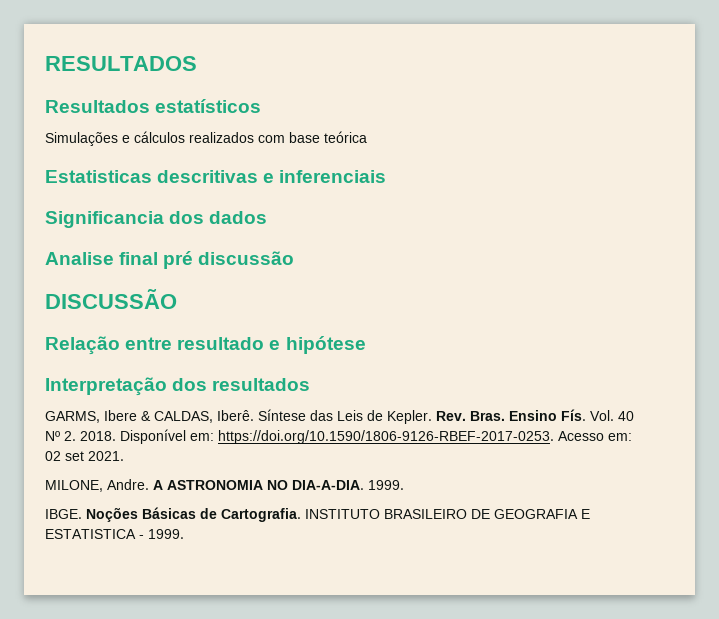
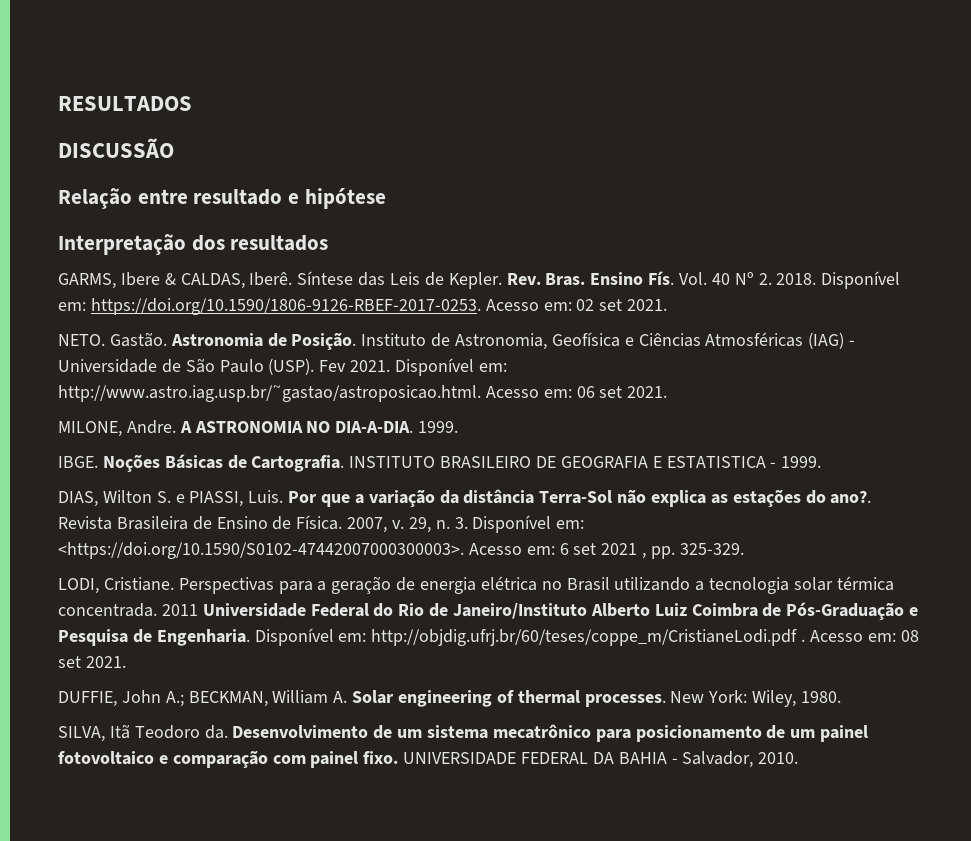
[45,99,262,113] [45,131,367,146] [45,170,387,183] [45,211,268,228] [45,251,295,269] // Resultados estatísticos // Simulações e cálculos realizados com base teórica // Estatisticas descritivas e inferenciais // Significancia dos dados // Analise final pré discussão -> (192, 103) none
(124, 456) none -> [58,332,856,351] [58,358,507,376] [58,385,668,402] // NETO. Gastão. Astronomia de Posição. Instituto de Astronomia, Geofísica e Ciências Atmosféricas (IAG) - Universidade de São Paulo (USP). Fev 2021. Disponível em: http://www.astro.iag.usp.br/˜gastao/astroposicao.html. Acesso em: 06 set 2021.
(184, 534) none -> [58,489,872,508] [58,515,585,533] [58,542,744,559] [58,576,894,594] [58,602,919,621] [58,628,919,646] [58,656,126,668] [58,690,842,707] [58,724,869,742] [58,750,799,769] // DIAS, Wilton S. e PIASSI, Luis. Por que a variação da distância Terra-Sol não explica as estações do ano?. Revista Brasileira de Ensino de Física. 2007, v. 29, n. 3. Disponível em: <https://doi.org/10.1590/S0102-47442007000300003>. Acesso em: 6 set 2021 , pp. 325-329. // LODI, Cristiane. Perspectivas para a geração de energia elétrica no Brasil utilizando a tecnologia solar térmica concentrada. 2011 Universidade Federal do Rio de Janeiro/Instituto Alberto Luiz Coimbra de Pós-Graduação e Pesquisa de Engenharia. Disponível em: http://objdig.ufrj.br/60/teses/coppe_m/CristianeLodi.pdf . Acesso em: 08 set 2021. // DUFFIE, John A.; BECKMAN, William A. Solar engineering of thermal processes. New York: Wiley, 1980. // SILVA, Itã Teodoro da. Desenvolvimento de um sistema mecatrônico para posicionamento de um painel fotovoltaico e comparação com painel fixo. UNIVERSIDADE FEDERAL DA BAHIA - Salvador, 2010.

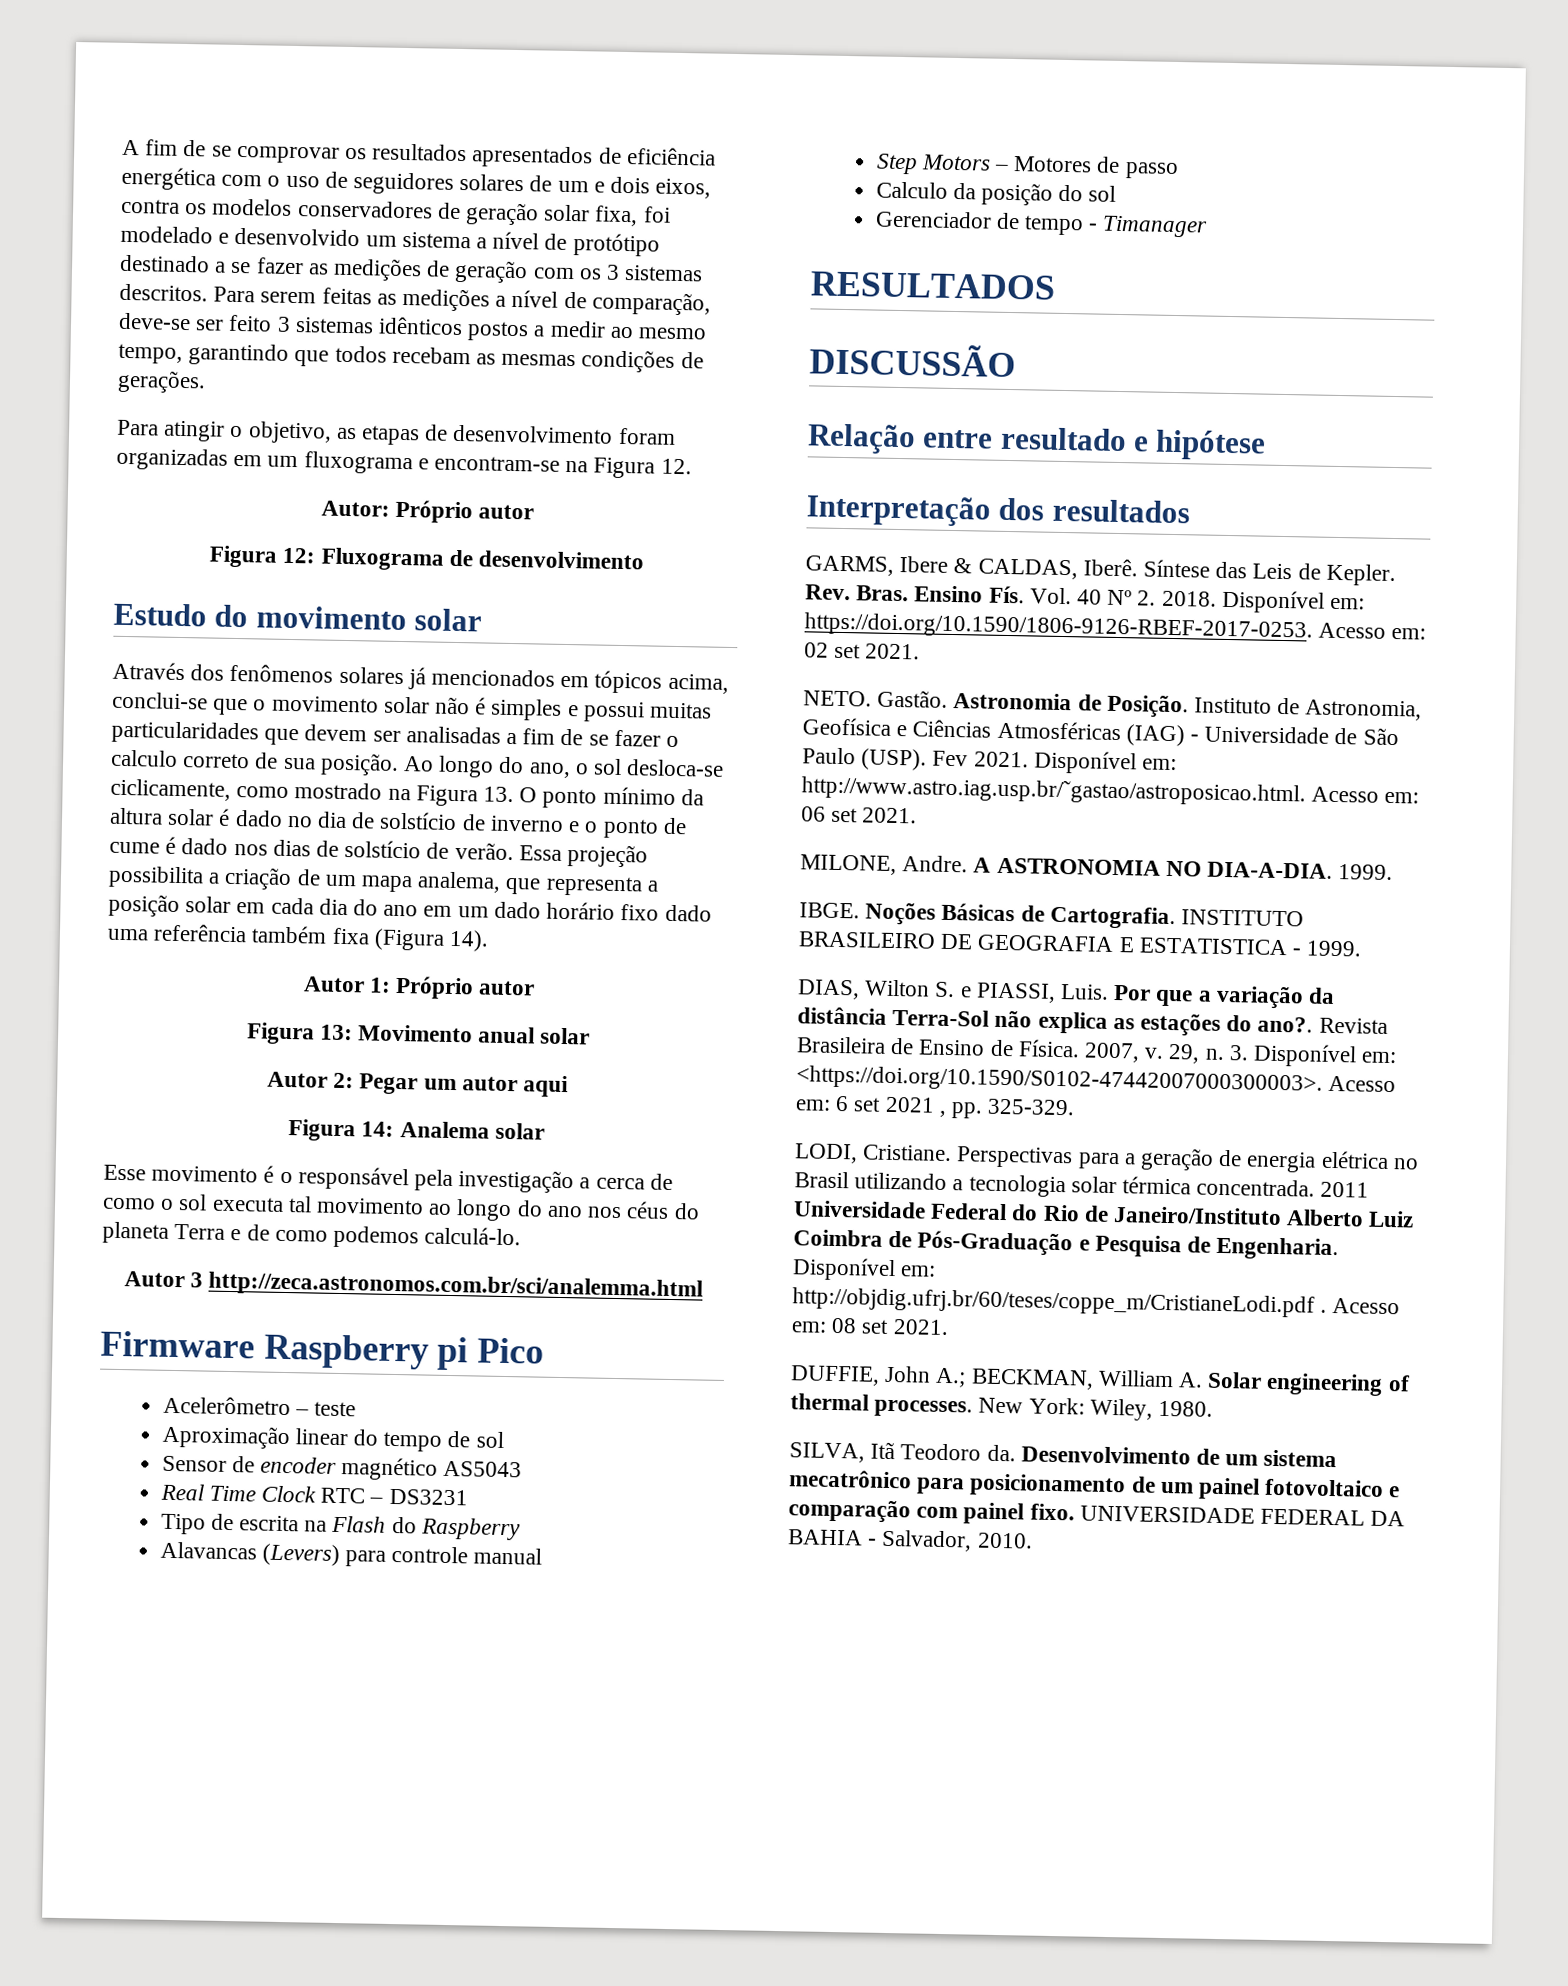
(58, 103) none -> [122,139,716,169] [121,166,712,199] [121,198,671,227] [120,225,660,257] [119,254,704,284] [119,283,711,316] [118,312,708,342] [118,343,704,373] [117,369,206,394] [117,419,676,446] [116,447,692,479] [320,499,535,524] [209,545,644,571] [113,602,483,632] [112,661,729,694] [112,691,713,723] [111,720,680,748] [111,749,725,779] [110,778,704,809] [109,807,687,839] [109,836,649,868] [108,865,659,897] [108,893,712,922] [107,923,490,952] [302,975,536,1000] [245,1022,591,1045] [266,1071,570,1098] [288,1119,545,1142] [103,1164,673,1194] [102,1194,700,1222] [102,1221,522,1249] [123,1271,704,1302] [100,1330,545,1371] [162,1395,356,1417] [161,1424,504,1452] [161,1455,523,1481] [159,1483,468,1506] [160,1513,521,1541] [159,1541,543,1567] [875,153,1179,180] [875,181,1117,206] [874,210,1209,238] A fim de se comprovar os resultados apresentados de eficiência energética com o uso de seguidores solares de um e dois eixos, contra os modelos conservadores de geração solar fixa, foi modelado e desenvolvido um sistema a nível de protótipo destinado a se fazer as medições de geração com os 3 sistemas descritos. Para serem feitas as medições a nível de comparação, deve-se ser feito 3 sistemas idênticos postos a medir ao mesmo tempo, garantindo que todos recebam as mesmas condições de gerações. // Para atingir o objetivo, as etapas de desenvolvimento foram organizadas em um fluxograma e encontram-se na Figura 12. // Autor: Próprio autor // Figura 12: Fluxograma de desenvolvimento // Estudo do movimento solar // Através dos fenômenos solares já mencionados em tópicos acima, conclui-se que o movimento solar não é simples e possui muitas particularidades que devem ser analisadas a fim de se fazer o calculo correto de sua posição. Ao longo do ano, o sol desloca-se ciclicamente, como mostrado na Figura 13. O ponto mínimo da altura solar é dado no dia de solstício de inverno e o ponto de cume é dado nos dias de solstício de verão. Essa projeção possibilita a criação de um mapa analema, que representa a posição solar em cada dia do ano em um dado horário fixo dado uma referência também fixa (Figura 14). // Autor 1: Próprio autor // Figura 13: Movimento anual solar // Autor 2: Pegar um autor aqui // Figura 14: Analema solar // Esse movimento é o responsável pela investigação a cerca de como o sol executa tal movimento ao longo do ano nos céus do planeta Terra e de como podemos calculá-lo. // Autor 3 http://zeca.astronomos.com.br/sci/analemma.html // Firmware Raspberry pi Pico // Acelerômetro – teste // Aproximação linear do tempo de sol // Sensor de encoder magnético AS5043 // Real Time Clock RTC – DS3231 // Tipo de escrita na Flash do Raspberry // Alavancas (Levers) para controle manual // Step Motors – Motores de passo // Calculo da posição do sol // Gerenciador de tempo - Timanager //

